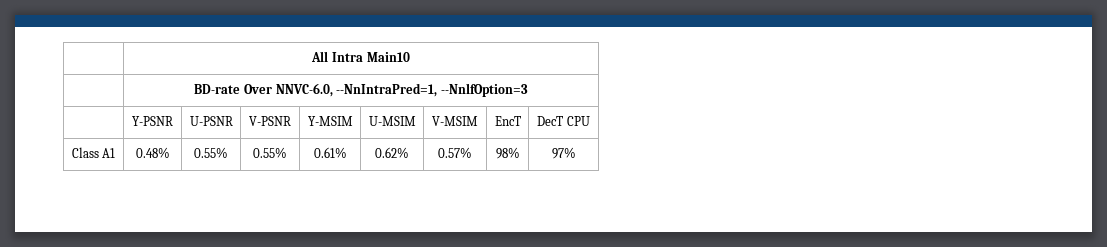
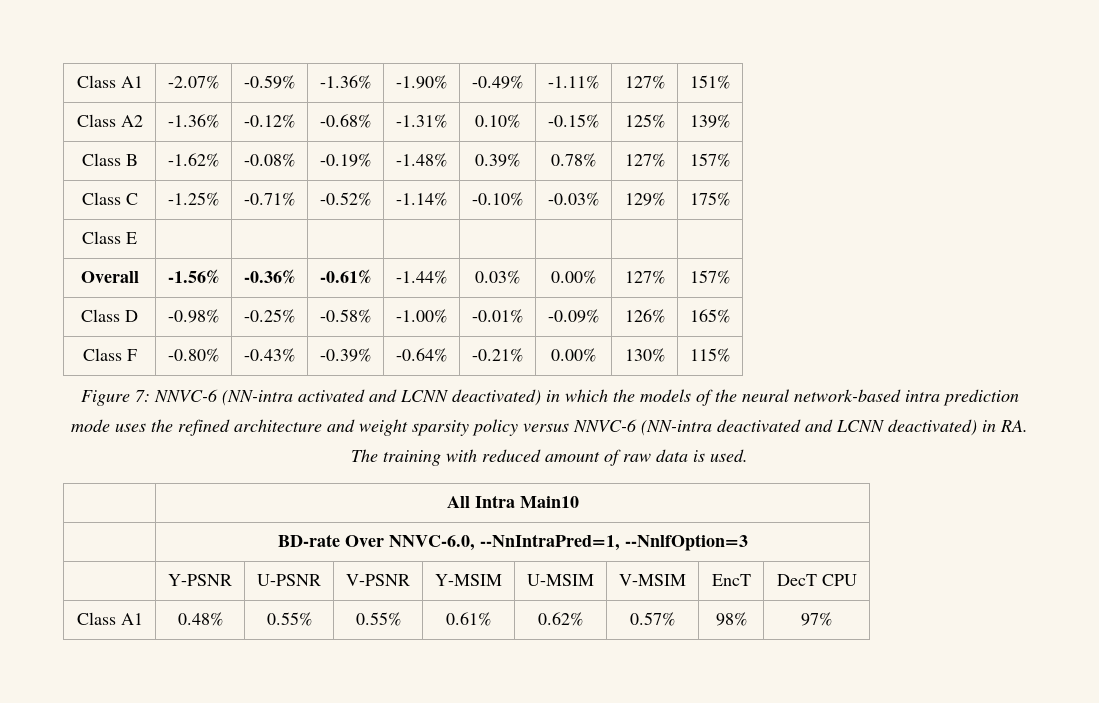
(311, 56) none -> [76,75,143,88] [168,75,219,89] [244,75,295,89] [320,75,371,89] [396,75,447,89] [472,75,523,89] [548,75,599,89] [624,75,665,89] [690,75,730,89] [76,114,143,127] [168,114,219,128] [244,114,295,128] [320,114,371,128] [396,114,447,128] [475,114,520,128] [548,114,599,128] [624,114,665,128] [690,114,730,128] [81,153,138,166] [168,153,219,167] [244,153,295,167] [320,153,371,167] [396,153,447,167] [475,153,520,167] [551,153,596,167] [624,153,665,167] [690,153,730,167] [81,192,138,205] [168,192,219,206] [244,192,295,206] [320,192,371,206] [396,192,447,206] [472,192,523,206] [548,192,599,206] [624,192,665,206] [690,192,730,206] [82,231,137,244] [80,271,139,283] [168,269,219,284] [244,269,295,284] [320,269,371,284] [396,270,447,284] [475,270,520,284] [551,270,596,284] [624,270,665,284] [690,270,730,284] [81,309,138,322] [168,309,219,323] [244,309,295,323] [320,309,371,323] [396,309,447,323] [472,309,523,323] [548,309,599,323] [624,309,665,323] [690,309,730,323] [82,348,137,361] [168,348,219,362] [244,348,295,362] [320,348,371,362] [396,348,447,362] [472,348,523,362] [551,348,596,362] [624,348,665,362] [690,348,730,362] [80,389,1019,406] [71,419,1028,436] [351,449,748,466] Class A1 | -2.07% | -0.59% | -1.36% | -1.90% | -0.49% | -1.11% | 127% | 151% // Class A2 | -1.36% | -0.12% | -0.68% | -1.31% | 0.10% | -0.15% | 125% | 139% // Class B | -1.62% | -0.08% | -0.19% | -1.48% | 0.39% | 0.78% | 127% | 157% // Class C | -1.25% | -0.71% | -0.52% | -1.14% | -0.10% | -0.03% | 129% | 175% // Class E | | | | | | | | // Overall | -1.56% | -0.36% | -0.61% | -1.44% | 0.03% | 0.00% | 127% | 157% // Class D | -0.98% | -0.25% | -0.58% | -1.00% | -0.01% | -0.09% | 126% | 165% // Class F | -0.80% | -0.43% | -0.39% | -0.64% | -0.21% | 0.00% | 130% | 115% // Figure 7: NNVC-6 (NN-intra activated and LCNN deactivated) in which the models of the neural network-based intra prediction mode uses the refined architecture and weight sparsity policy versus NNVC-6 (NN-intra deactivated and LCNN deactivated) in RA. The training with reduced amount of raw data is used. //

